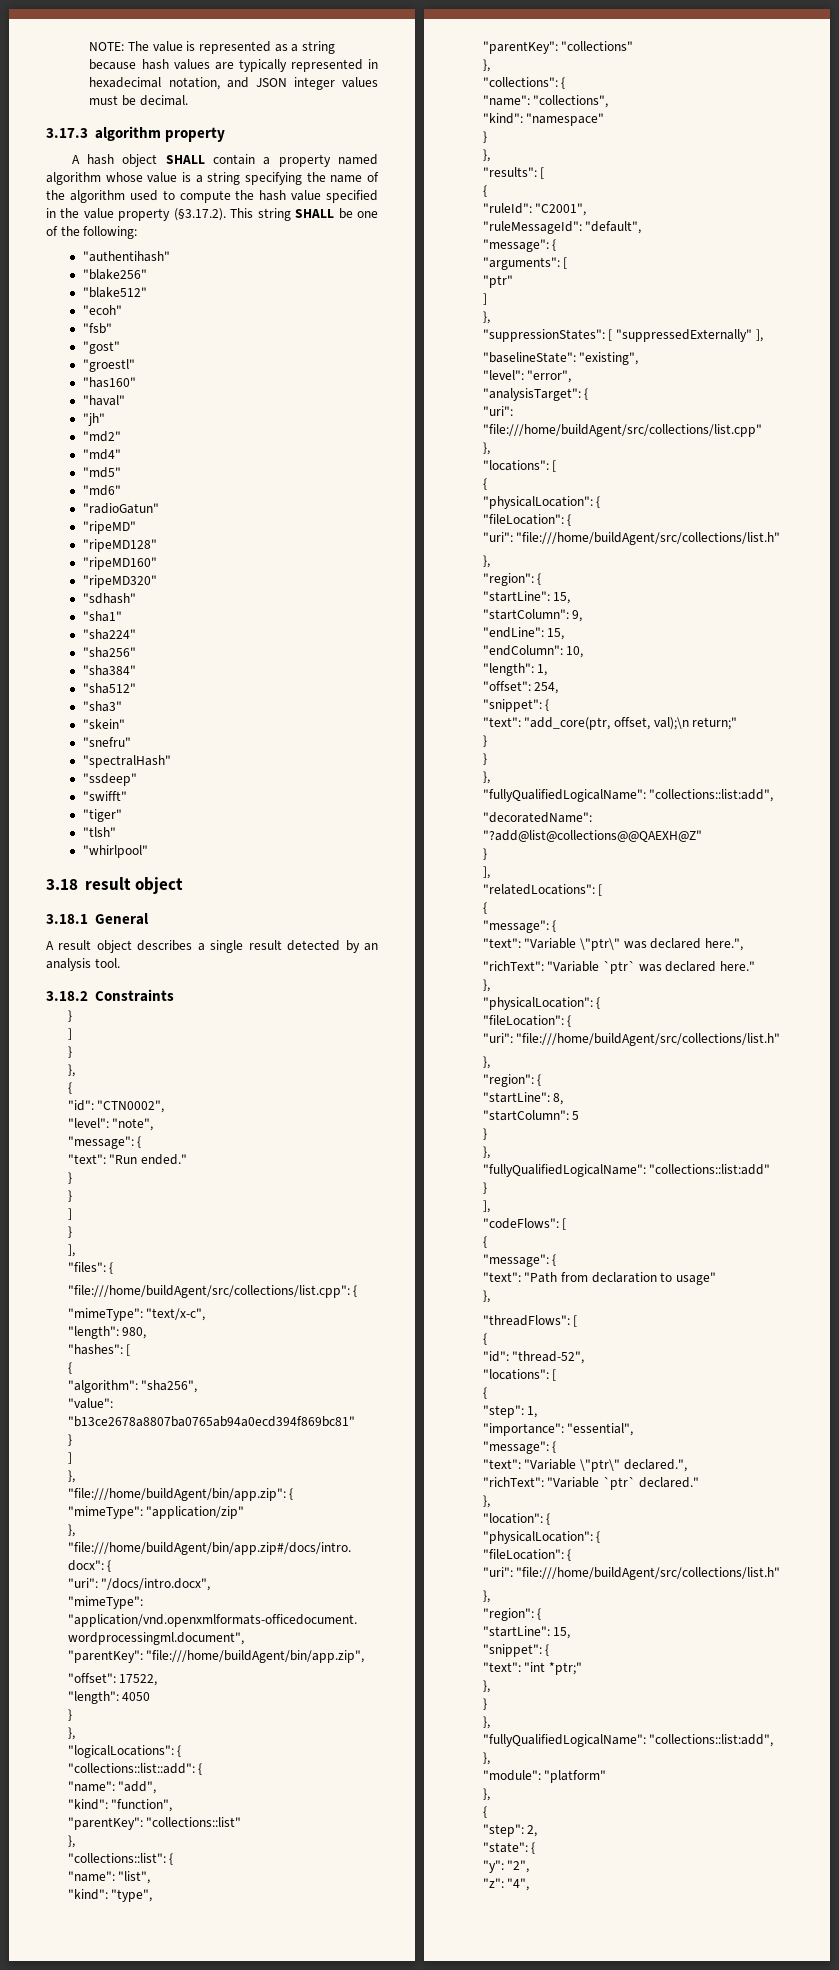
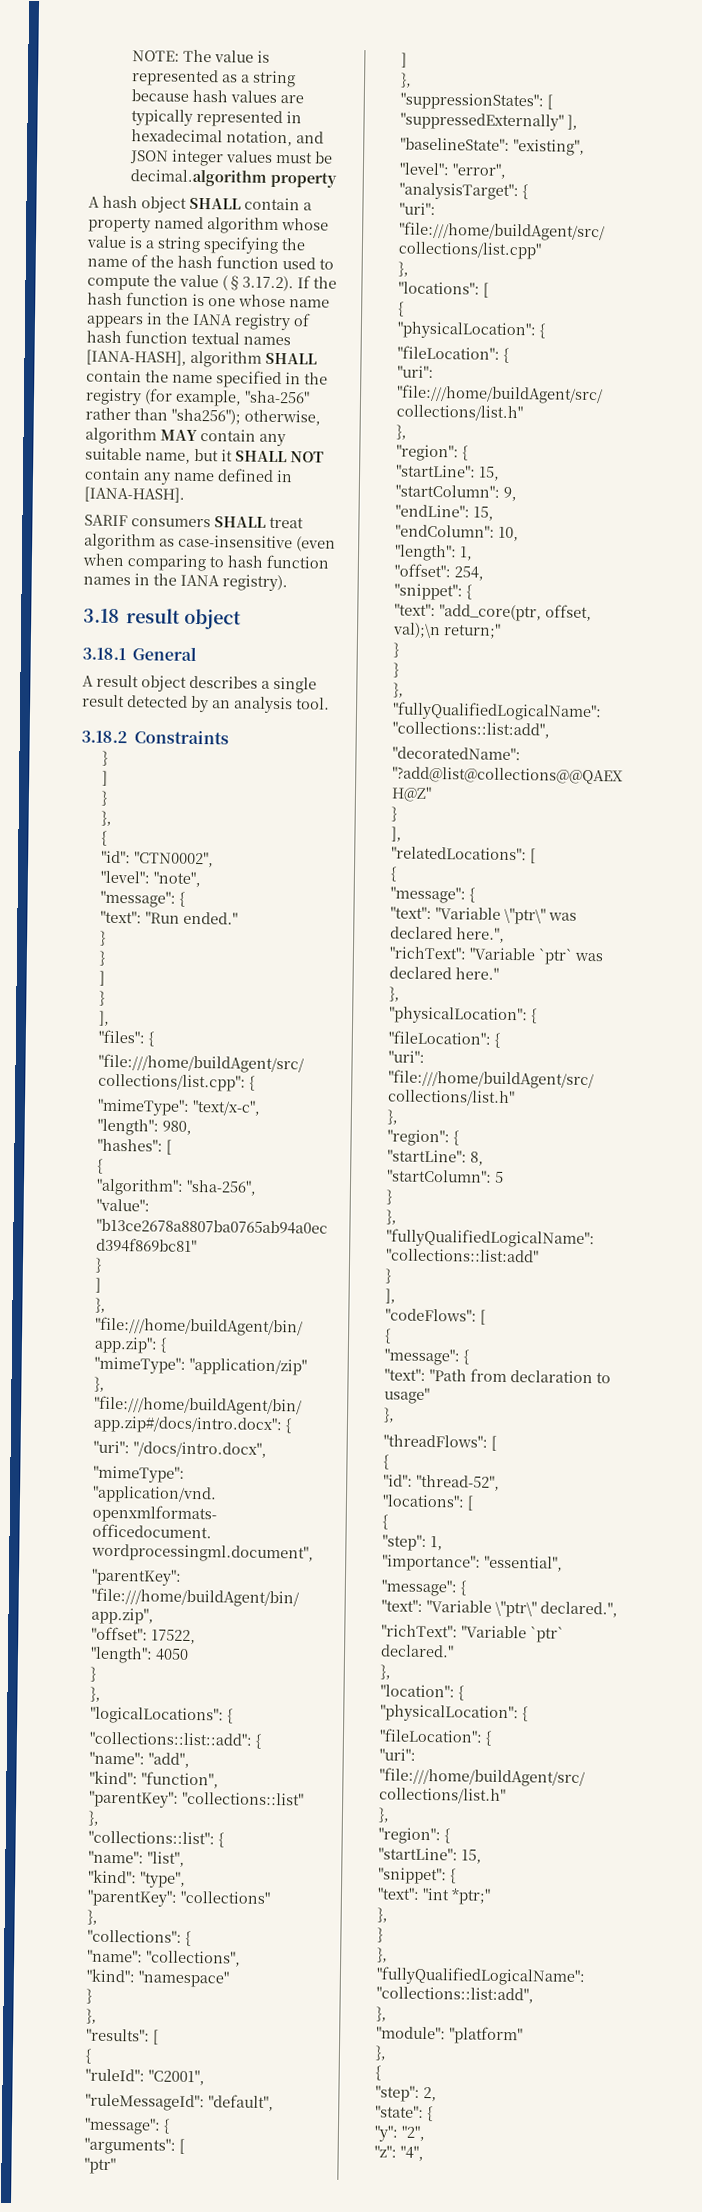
[139,95,188,106] [46,126,161,141] decimal. // 3.17.3 algorithm -> [130,169,268,187] decimal.algorithm
[69,190,125,203] algorithm -> [177,255,279,270] hash function
[259,190,378,203] [46,208,379,221] [46,226,138,239] [82,251,170,262] [82,269,147,280] [82,287,147,298] [82,305,122,315] [82,323,112,334] [82,341,120,354] [82,359,135,372] [82,377,136,388] [82,395,125,406] [82,413,105,426] [82,431,121,442] [82,449,121,460] [82,467,121,478] [82,485,121,496] [82,503,159,514] [82,521,136,534] [82,539,157,552] [82,557,157,570] [82,575,157,588] [82,593,136,604] [82,611,122,622] [82,629,136,640] [82,647,136,658] [82,665,136,676] [82,683,136,694] [82,701,122,712] [82,719,125,729] [82,737,131,747] [82,755,171,768] [82,773,137,786] [82,791,127,801] [82,809,122,822] [82,827,116,837] [82,845,148,858] hash value specified in the value property (§3.17.2). This string SHALL be one of the following: // "authentihash" // "blake256" // "blake512" // "ecoh" // "fsb" // "gost" // "groestl" // "has160" // "haval" // "jh" // "md2" // "md4" // "md5" // "md6" // "radioGatun" // "ripeMD" // "ripeMD128" // "ripeMD160" // "ripeMD320" // "sdhash" // "sha1" // "sha224" // "sha256" // "sha384" // "sha512" // "sha3" // "skein" // "snefru" // "spectralHash" // "ssdeep" // "swifft" // "tiger" // "tlsh" // "whirlpool" -> [179,274,337,292] [87,292,330,308] [86,312,311,331] [86,330,291,346] [86,349,317,368] [86,369,328,389] [85,388,310,407] [85,407,321,426] [85,427,286,447] [85,447,324,464] [84,467,293,485] [84,486,185,503] [84,514,304,529] [84,533,336,552] [82,553,330,572] [83,573,288,592] value (§3.17.2). If the hash function is one whose name appears in the IANA registry of hash function textual names [IANA-HASH], algorithm SHALL contain the name specified in the registry (for example, "sha-256" rather than "sha256"); otherwise, algorithm MAY contain any suitable name, but it SHALL NOT contain any name defined in [IANA-HASH]. // SARIF consumers SHALL treat algorithm as case-insensitive (even when comparing to hash function names in the IANA registry).
[141,1380,198,1393] "sha256", -> [186,1179,258,1196] "sha-256",

